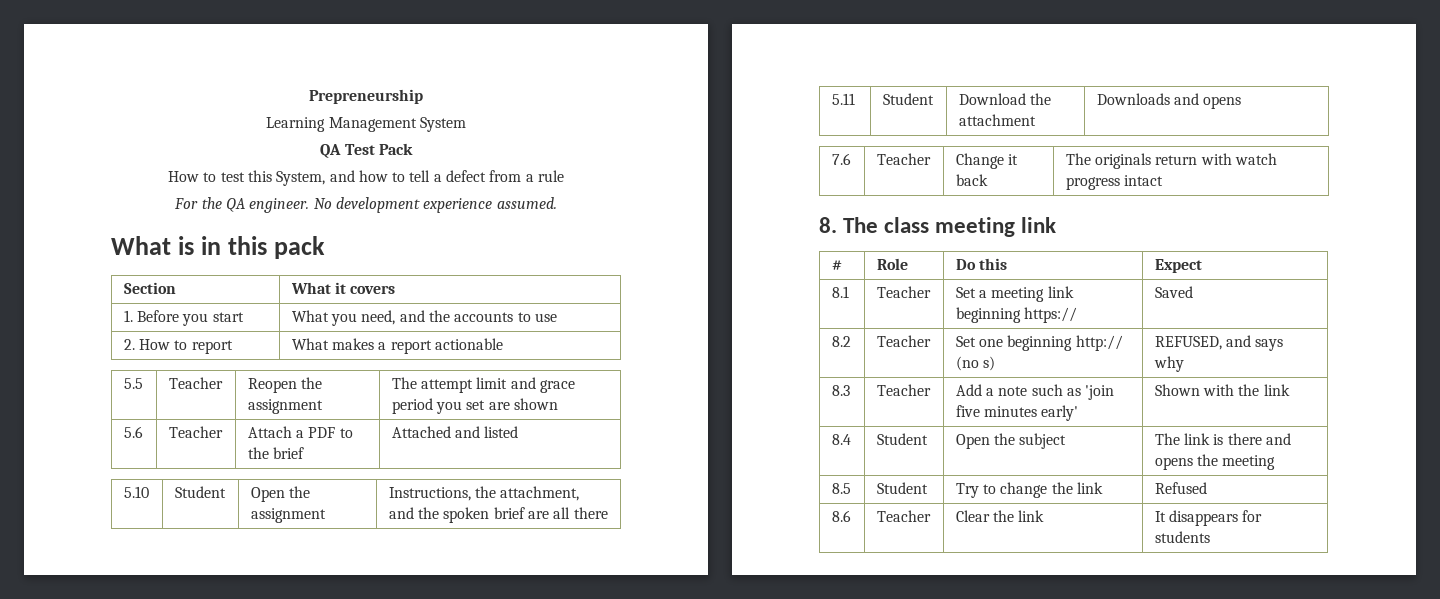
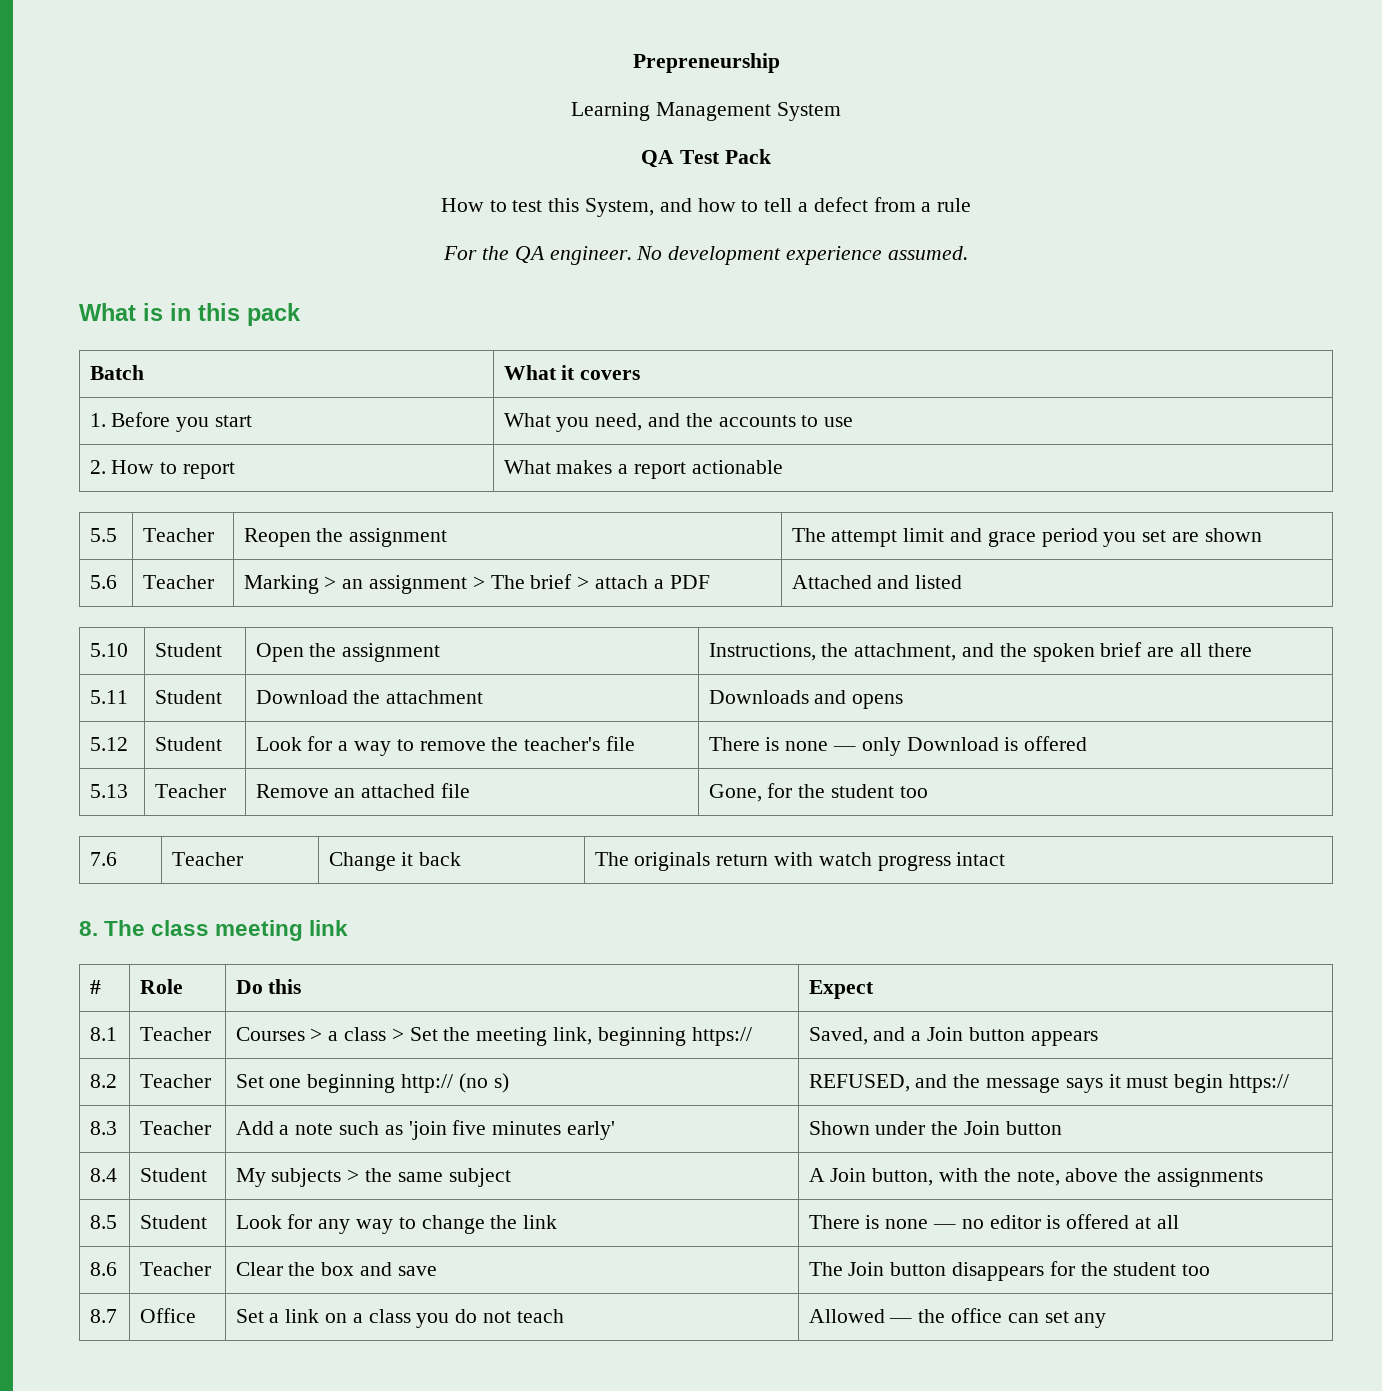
[123,282,176,294] Section -> [89,365,144,380] Batch
[247,426,292,438] Attach -> [243,574,648,594] Marking > an assignment > The brief > attach
[339,428,353,438] [247,447,305,459] to the brief -> (710, 582) none
(1242, 102) none -> [89,737,128,751] [154,737,222,751] [255,736,635,756] [708,736,1088,756] [89,784,128,798] [154,784,226,798] [255,783,470,798] [708,783,928,802] // 5.12 | Student | Look for a way to remove the teacher's file | There is none — only Download is offered // 5.13 | Teacher | Remove an attached file | Gone, for the student too
[955,286,1074,302] [955,307,1078,323] [1154,286,1193,298] Set a meeting link beginning https:// | Saved -> [235,1027,752,1046] [808,1027,1098,1046] Courses > a class > Set the meeting link, beginning https:// | Saved, and a Join button appears
[1255,339,1284,351] [1153,356,1184,372] says why -> [953,1074,1289,1093] the message says it must begin https://
[1203,384,1290,396] [831,434,851,445] [876,433,928,445] [955,433,1067,449] [1154,433,1291,445] [1154,454,1276,470] [831,483,851,494] [876,482,928,494] [955,482,1103,498] [1154,482,1207,494] [831,510,851,522] [876,510,931,522] [955,510,1045,522] [1154,510,1263,526] [1154,531,1210,543] with the link // 8.4 | Student | Open the subject | The link is there and opens the meeting // 8.5 | Student | Try to change the link | Refused // 8.6 | Teacher | Clear the link | It disappears for students -> [875,1121,1062,1135] [89,1168,117,1182] [139,1168,207,1182] [235,1168,511,1187] [808,1168,1263,1187] [89,1215,117,1229] [139,1215,207,1229] [235,1214,558,1234] [808,1214,1179,1229] [89,1262,117,1276] [139,1262,211,1276] [235,1262,437,1276] [808,1261,1211,1281] [89,1309,117,1323] [139,1308,196,1323] [235,1309,564,1328] [808,1308,1107,1328] under the Join button // 8.4 | Student | My subjects > the same subject | A Join button, with the note, above the assignments // 8.5 | Student | Look for any way to change the link | There is none — no editor is offered at all // 8.6 | Teacher | Clear the box and save | The Join button disappears for the student too // 8.7 | Office | Set a link on a class you do not teach | Allowed — the office can set any

